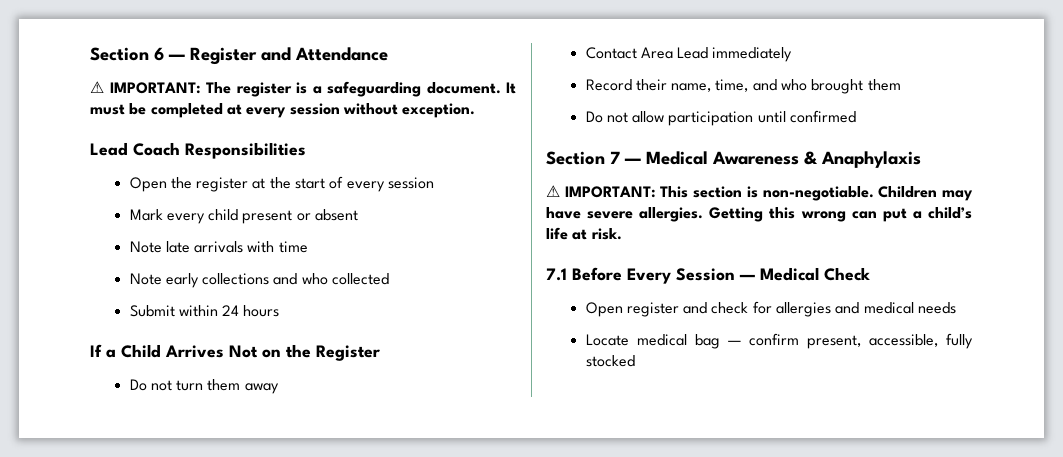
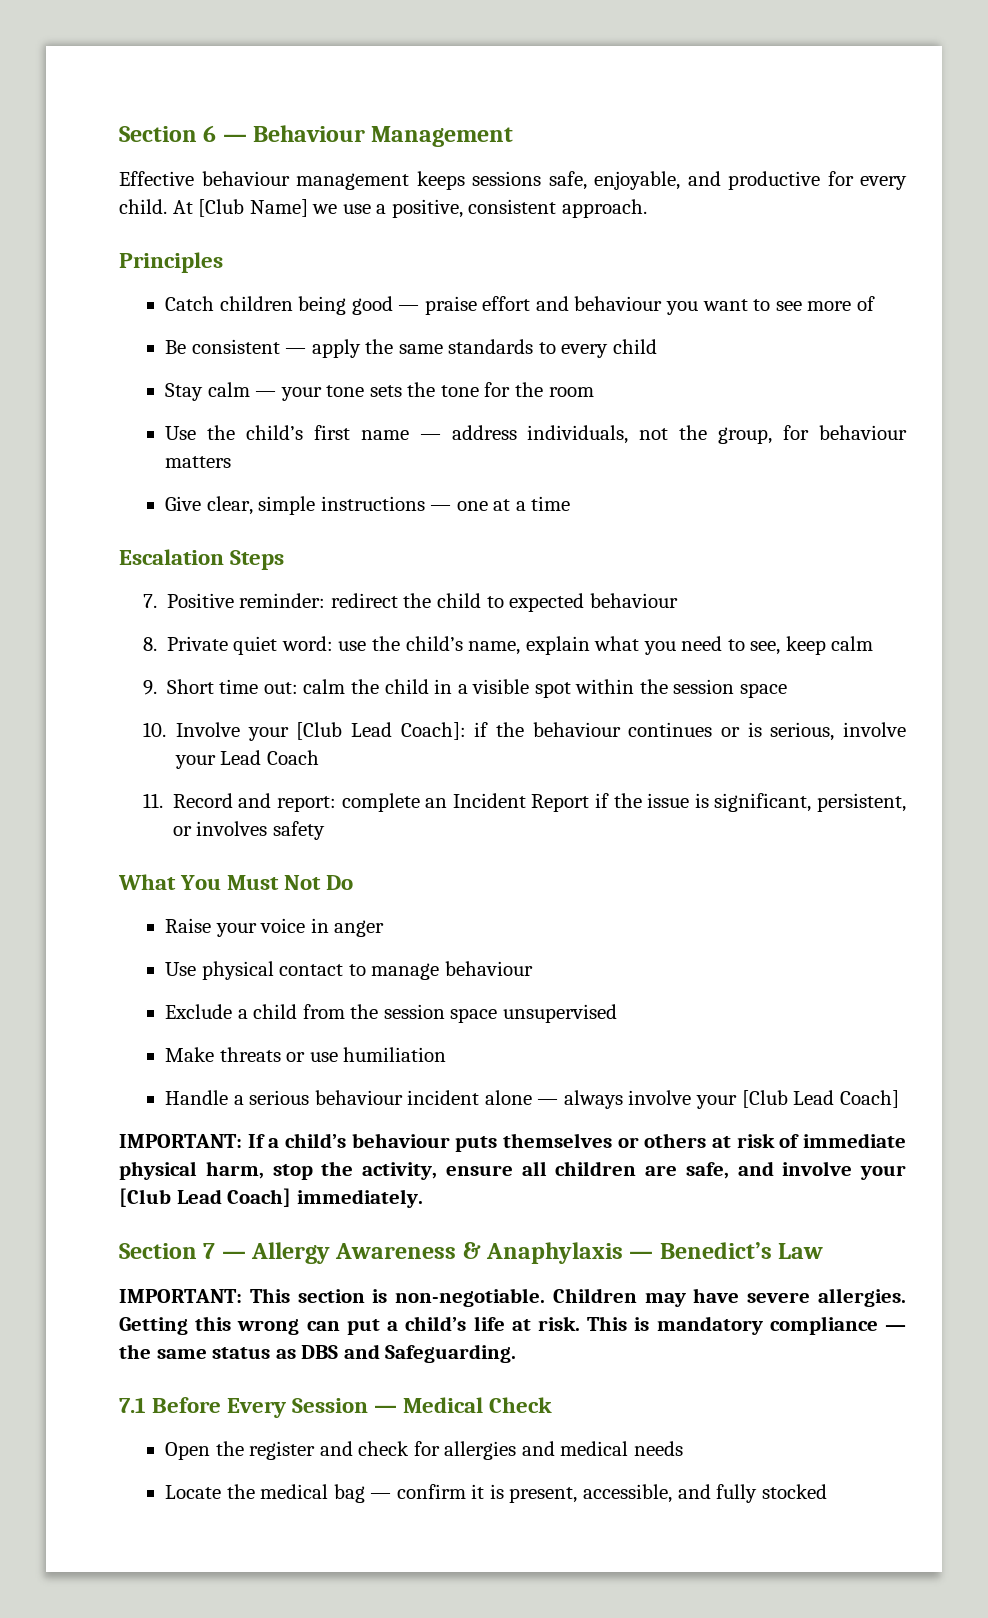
[190,47,388,65] [90,81,516,97] [90,103,476,118] [90,142,306,159] [129,176,435,192] [129,209,359,224] [129,241,308,253] [129,273,390,288] [129,305,280,317] [90,344,380,361] [129,379,279,394] [585,47,793,62] [585,79,901,94] [585,110,857,126] Register and Attendance // ⚠ IMPORTANT: The register is a safeguarding document. It must be completed at every session without exception. // Lead Coach Responsibilities // Open the register at the start of every session // Mark every child present or absent // Note late arrivals with time // Note early collections and who collected // Submit within 24 hours // If a Child Arrives Not on the Register // Do not turn them away // Contact Area Lead immediately // Record their name, time, and who brought them // Do not allow participation until confirmed -> [253,125,514,147] [119,171,907,190] [119,199,647,218] [119,252,223,273] [165,296,875,315] [165,339,657,358] [165,382,594,401] [165,425,907,444] [165,456,232,468] [165,496,571,515] [119,549,285,570] [142,593,678,612] [142,636,874,655] [142,679,787,698] [142,722,906,741] [174,750,319,769] [142,793,907,812] [172,821,325,840] [118,874,354,890] [165,918,385,937] [165,961,533,980] [165,1004,617,1023] [165,1047,447,1062] [165,1090,899,1109] [119,1133,906,1152] [119,1161,906,1180] [119,1188,423,1208] Behaviour Management // Effective behaviour management keeps sessions safe, enjoyable, and productive for every child. At [Club Name] we use a positive, consistent approach. // Principles // Catch children being good — praise effort and behaviour you want to see more of // Be consistent — apply the same standards to every child // Stay calm — your tone sets the tone for the room // Use the child’s first name — address individuals, not the group, for behaviour matters // Give clear, simple instructions — one at a time // Escalation Steps // 7. Positive reminder: redirect the child to expected behaviour // 8. Private quiet word: use the child’s name, explain what you need to see, keep calm // 9. Short time out: calm the child in a visible spot within the session space // 10. Involve your [Club Lead Coach]: if the behaviour continues or is serious, involve your Lead Coach // 11. Record and report: complete an Incident Report if the issue is significant, persistent, or involves safety // What You Must Not Do // Raise your voice in anger // Use physical contact to manage behaviour // Exclude a child from the session space unsupervised // Make threats or use humiliation // Handle a serious behaviour incident alone — always involve your [Club Lead Coach] // IMPORTANT: If a child’s behaviour puts themselves or others at risk of immediate physical harm, stop the activity, ensure all children are safe, and involve your [Club Lead Coach] immediately.
[646,151,708,165] Medical -> [251,1242,331,1264] Allergy
[546,185,560,197] // ⚠ -> [629,1242,824,1259] — Benedict’s Law //
(622, 234) none -> [587,1316,906,1335] [119,1344,517,1363] This is mandatory compliance — the same status as DBS and Safeguarding.
(623, 309) none -> [215,1441,244,1456] the
(629, 340) none -> [226,1484,255,1499] the
(799, 339) none -> [471,1484,504,1499] it is
(938, 340) none -> [677,1484,711,1499] and

